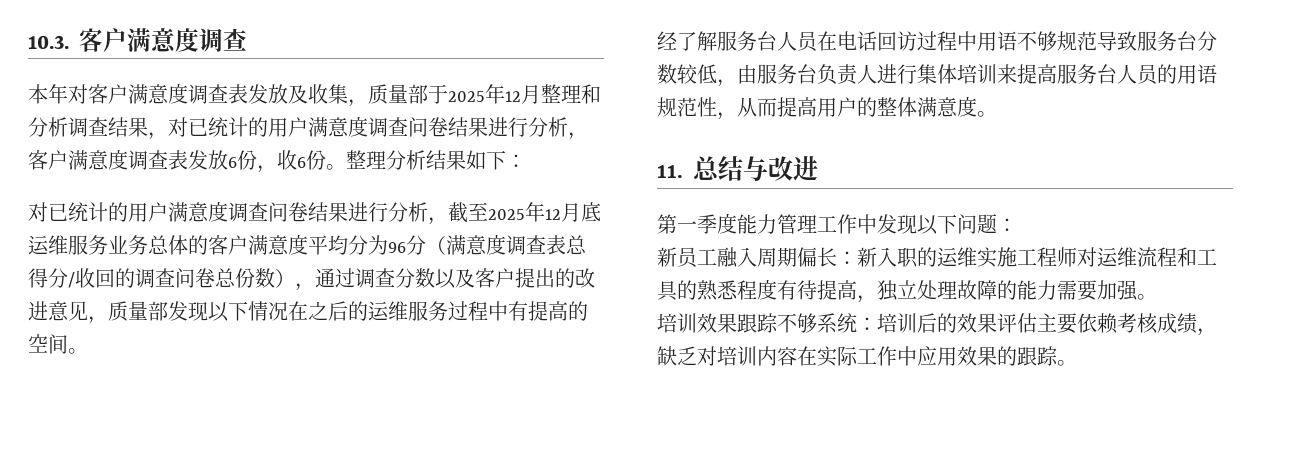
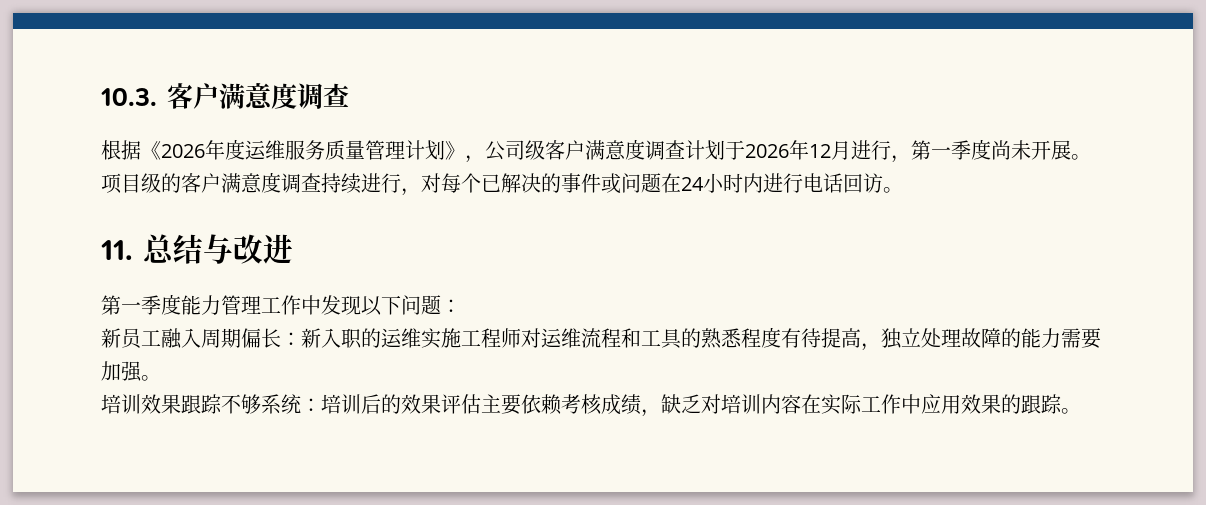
[28,83,601,107] [28,116,588,140] [28,149,526,173] [28,201,601,225] [28,234,587,255] [28,268,595,291] [28,301,588,324] [28,334,88,354] [657,31,1217,52] [657,64,1217,87] [657,96,977,120] 本年对客户满意度调查表发放及收集，质量部于2025年12月整理和分析调查结果，对已统计的用户满意度调查问卷结果进行分析，客户满意度调查表发放6份，收6份。整理分析结果如下： // 对已统计的用户满意度调查问卷结果进行分析，截至2025年12月底运维服务业务总体的客户满意度平均分为96分（满意度调查表总得分/收回的调查问卷总份数），通过调查分数以及客户提出的改进意见，质量部发现以下情况在之后的运维服务过程中有提高的空间。 // 经了解服务台人员在电话回访过程中用语不够规范导致服务台分数较低，由服务台负责人进行集体培训来提高服务台人员的用语规范性，从而提高用户的整体满意度 -> [101,139,1091,163] [101,172,883,196] 根据《2026年度运维服务质量管理计划》，公司级客户满意度调查计划于2026年12月进行，第一季度尚未开展。项目级的客户满意度调查持续进行，对每个已解决的事件或问题在24小时内进行电话回访

